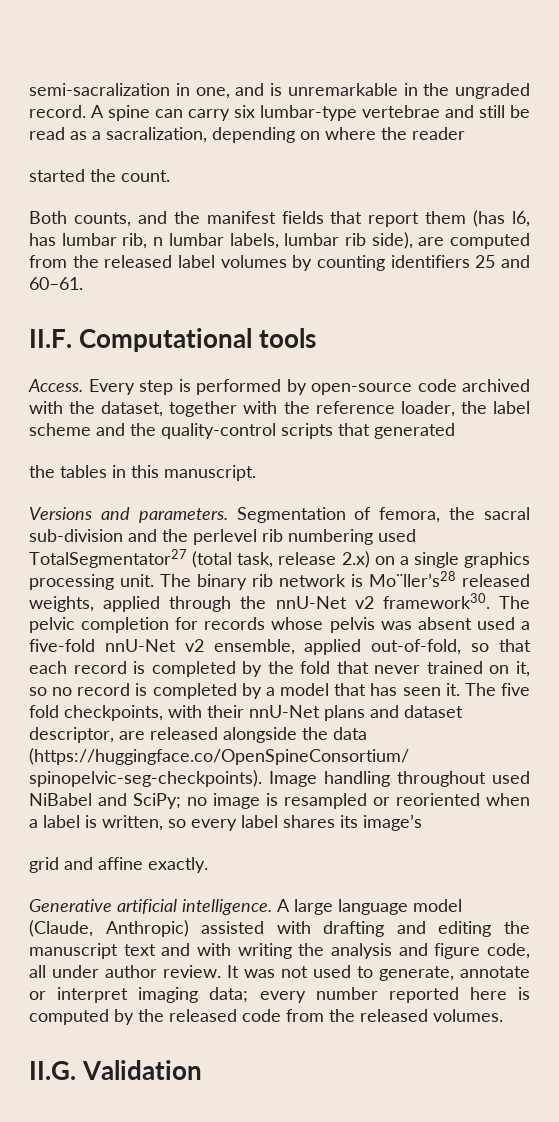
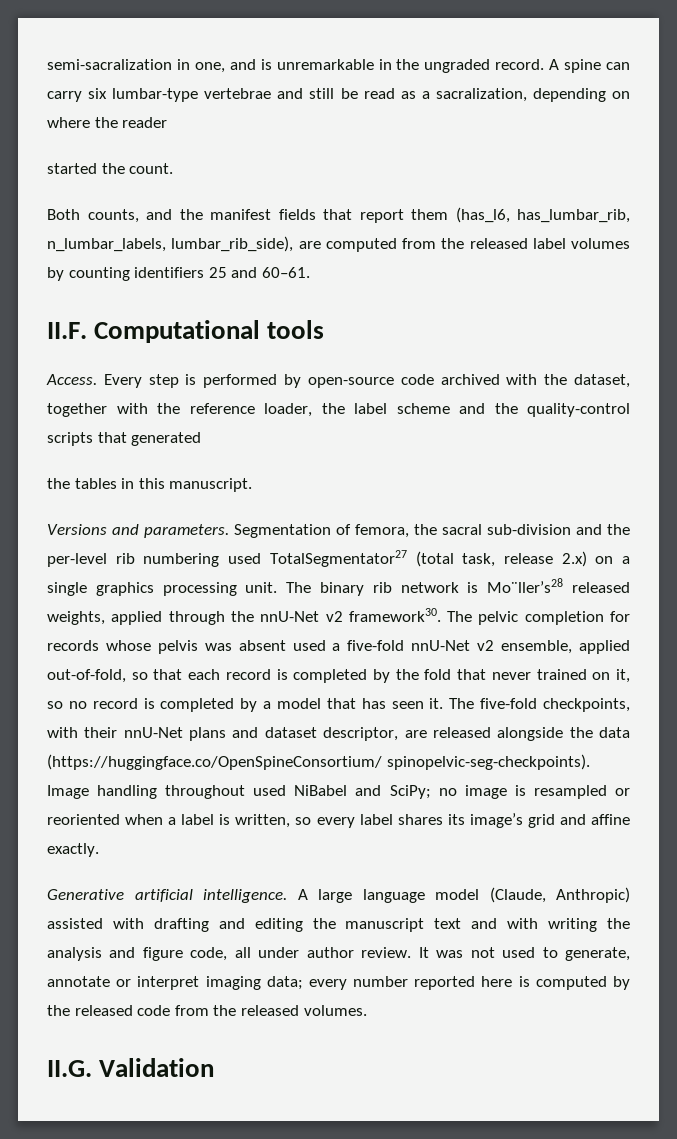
[473,210,530,227] [29,232,413,249] (has l6, has lumbar rib, n lumbar labels, lumbar rib side), -> [455,207,630,223] [47,236,294,252] (has_l6, has_lumbar_rib, n_lumbar_labels, lumbar_rib_side),
[193,529,257,545] perlevel -> [47,553,107,567] per-level
[500,683,530,696] [29,705,59,718] five fold -> [480,698,538,709] five-fold
(422, 822) // -> (523, 820) none

